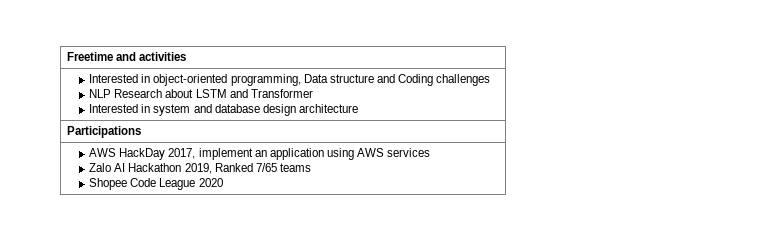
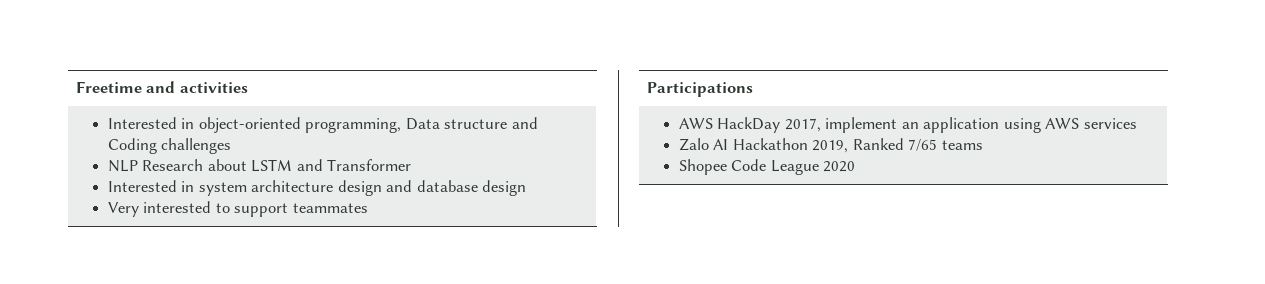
(191, 110) none -> [251,180,382,196] architecture design
[298,104,358,113] architecture -> [108,201,368,217] // Very interested to support teammates

